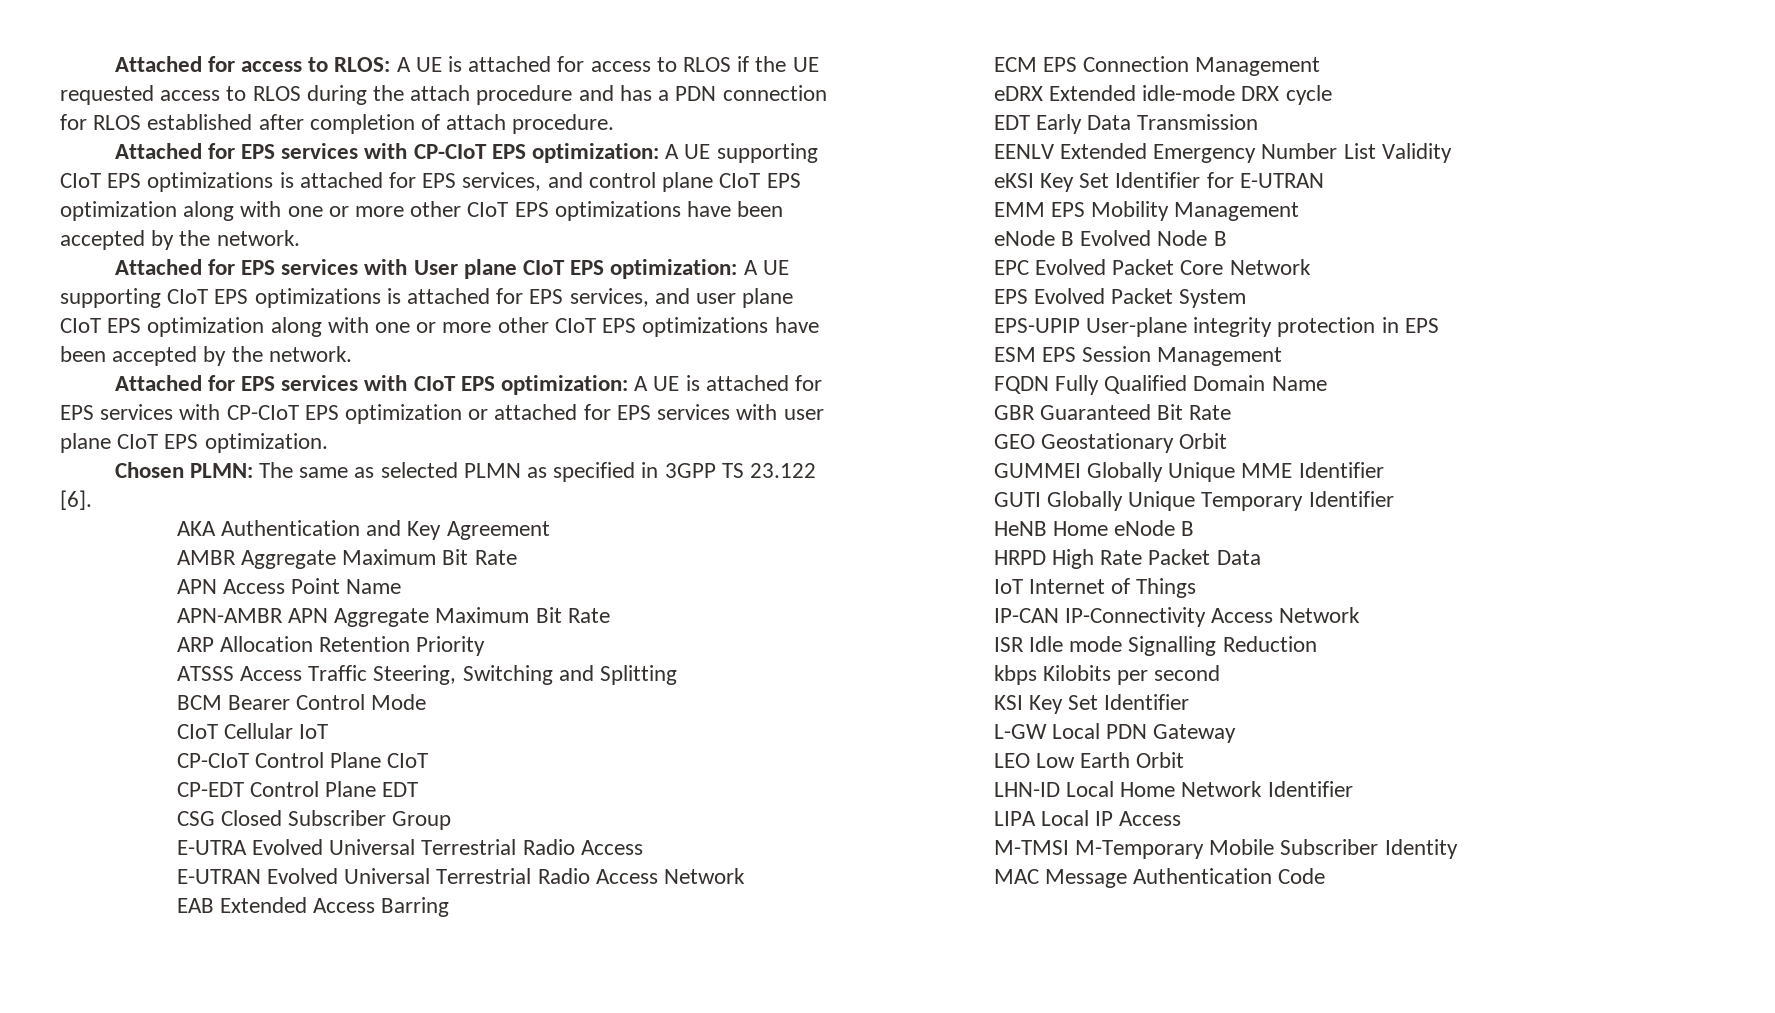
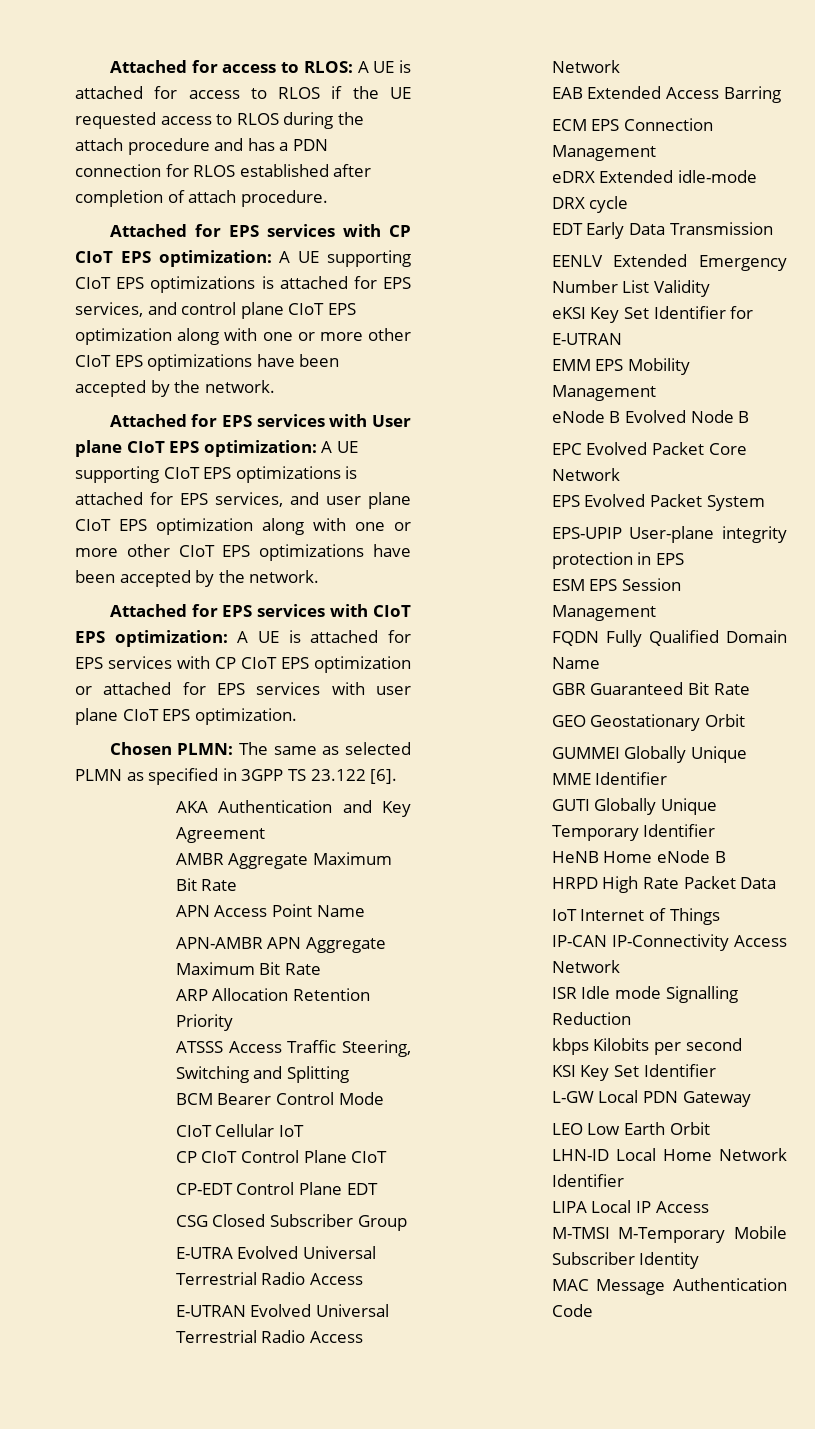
[413,144,487,159] CP-CIoT -> [389,225,411,237] [75,251,113,263] CP CIoT
[226,405,299,420] CP-CIoT -> [215,657,277,669] CP CIoT
[176,753,249,768] CP-CIoT -> [175,1151,238,1163] CP CIoT

